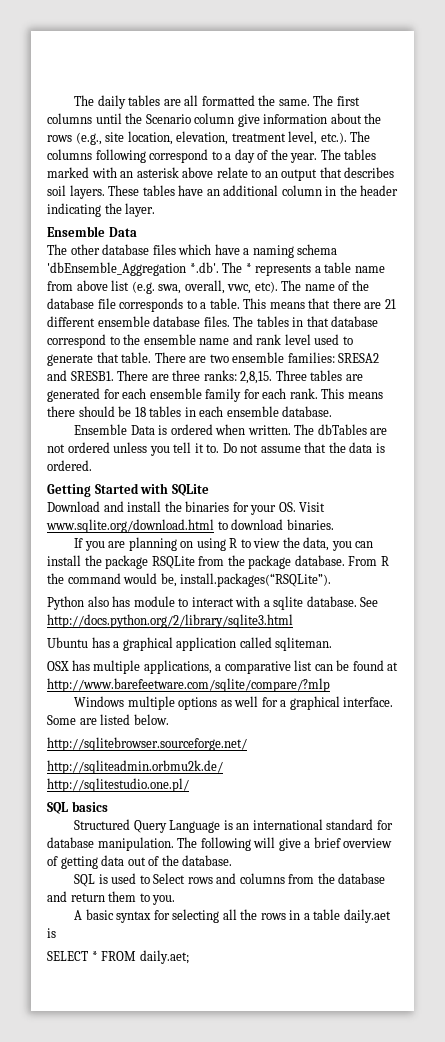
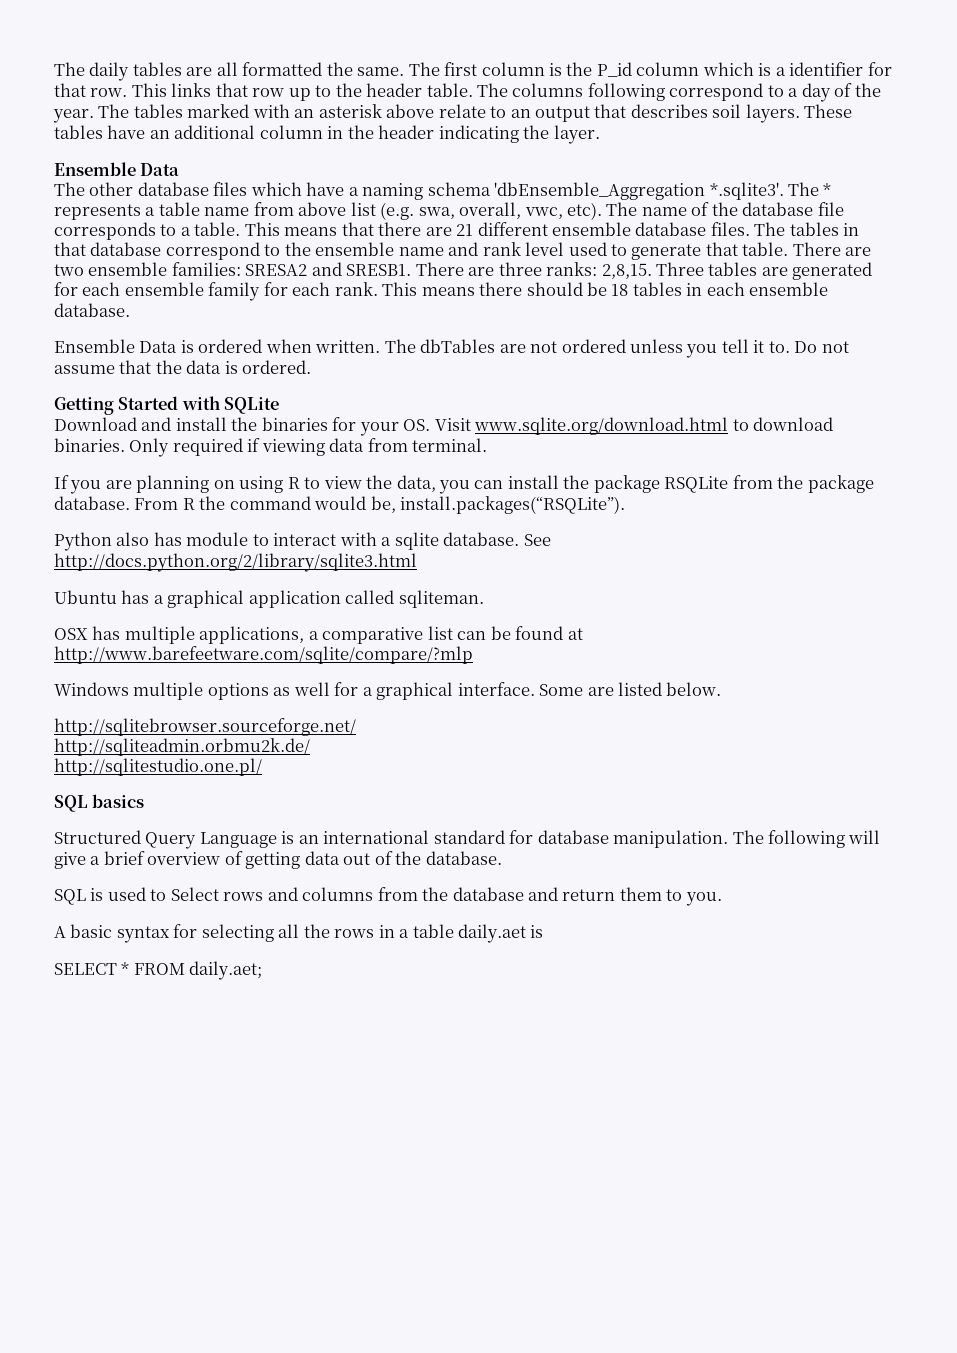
[47,113,382,127] [47,131,347,145] columns until the Scenario column give information about the rows (e.g., site location, elevation, treatment level, etc.). -> [481,62,892,77] [54,83,473,101] column is the P_id column which is a identifier for that row. This links that row up to the header table.
[189,262,219,273] *.db'. -> [709,182,784,200] *.sqlite3'.
(334, 524) none -> [129,438,488,457] Only required if viewing data from terminal.

